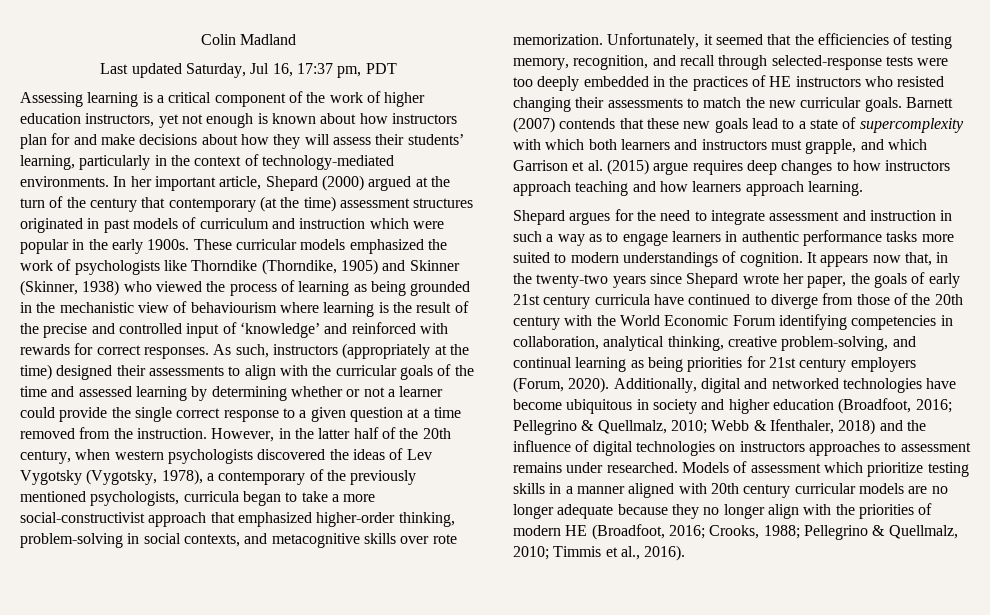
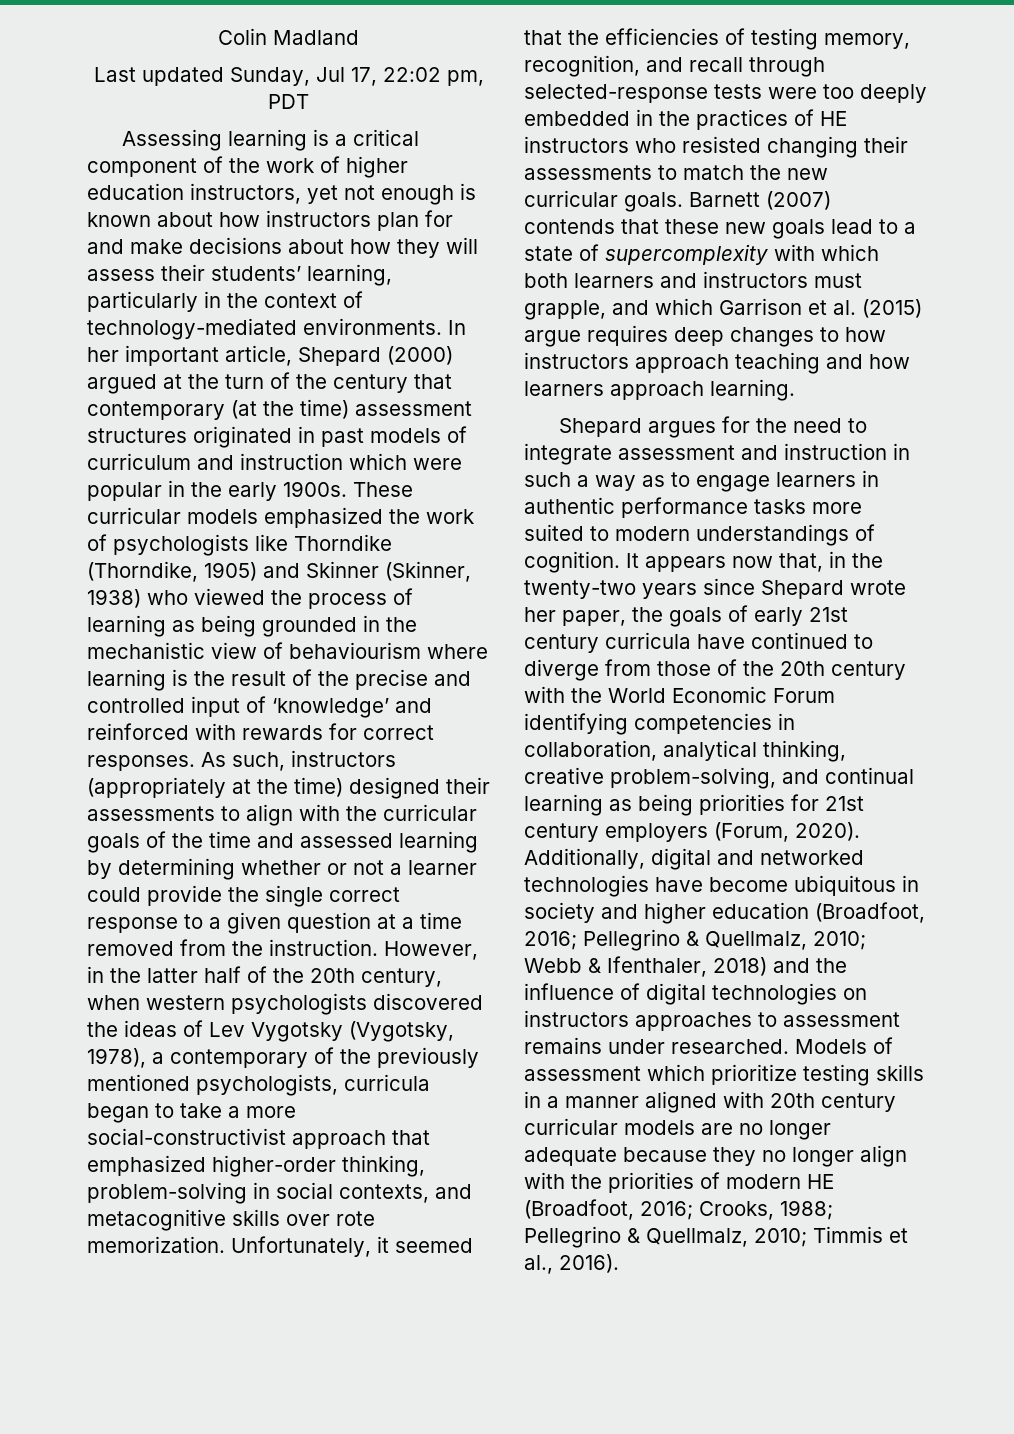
[186,63,333,78] Saturday, Jul 16, 17:37 -> [229,67,441,86] Sunday, Jul 17, 22:02

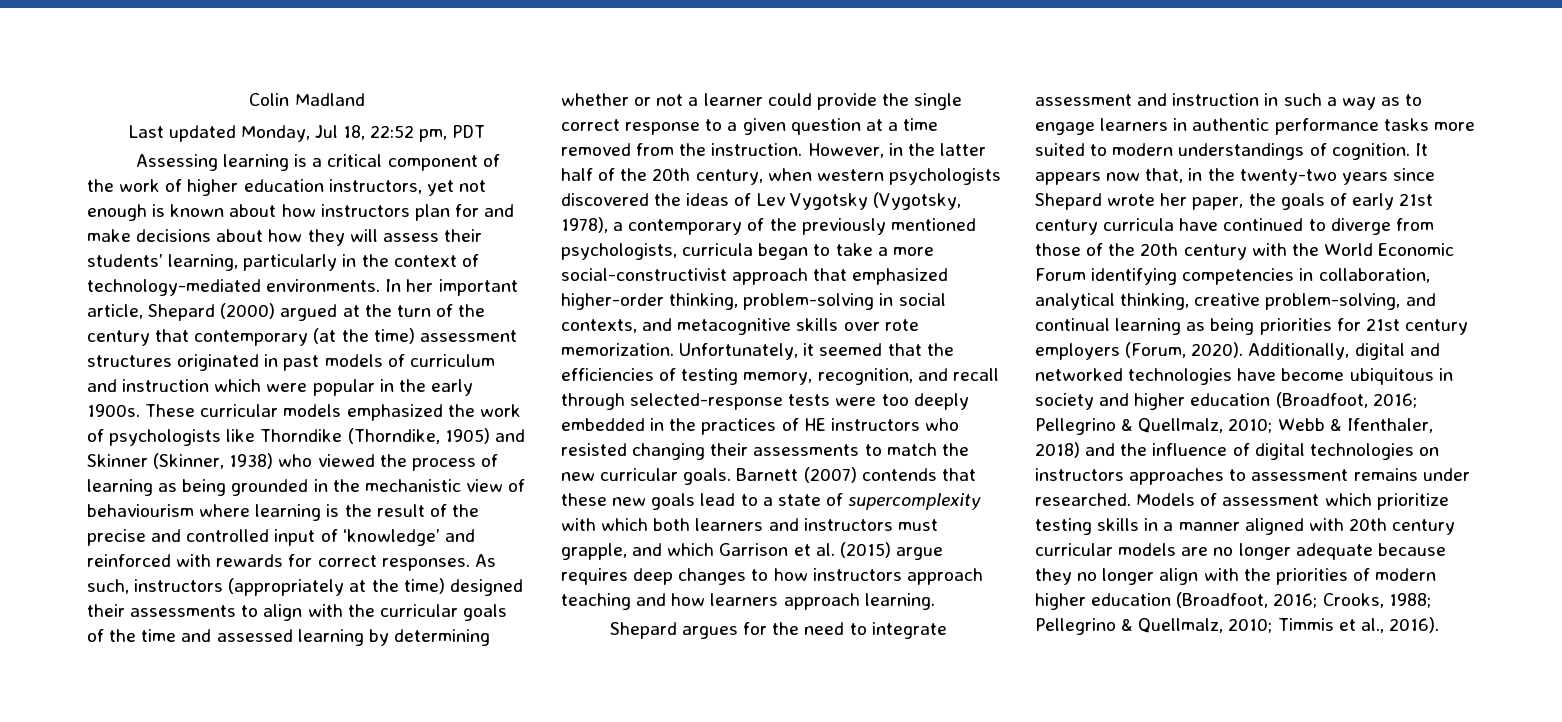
[229,67,441,86] Sunday, Jul 17, 22:02 -> [240,125,415,142] Monday, Jul 18, 22:52
[807,1174,834,1189] HE -> [1035,593,1172,610] higher education

